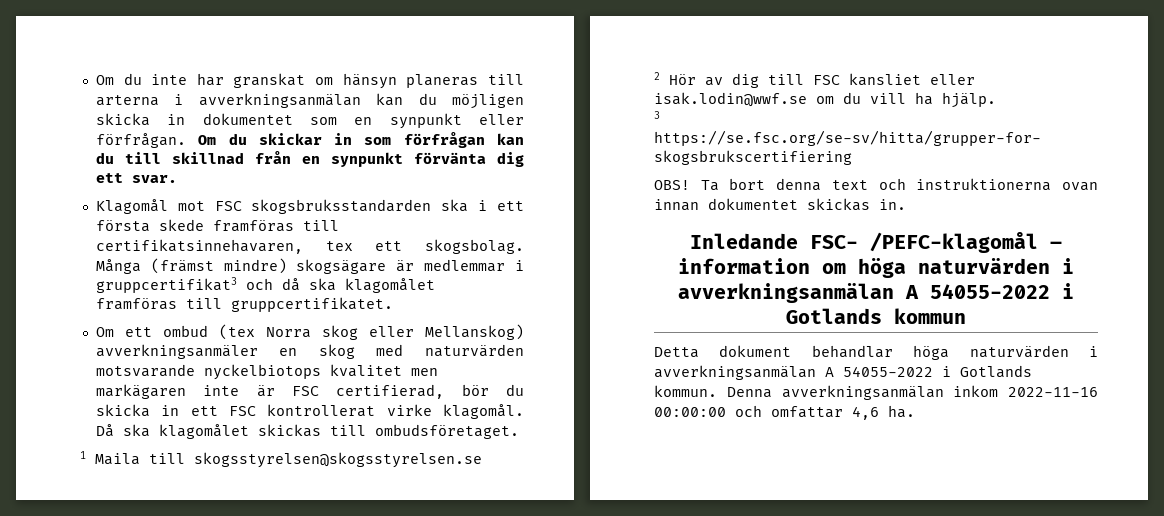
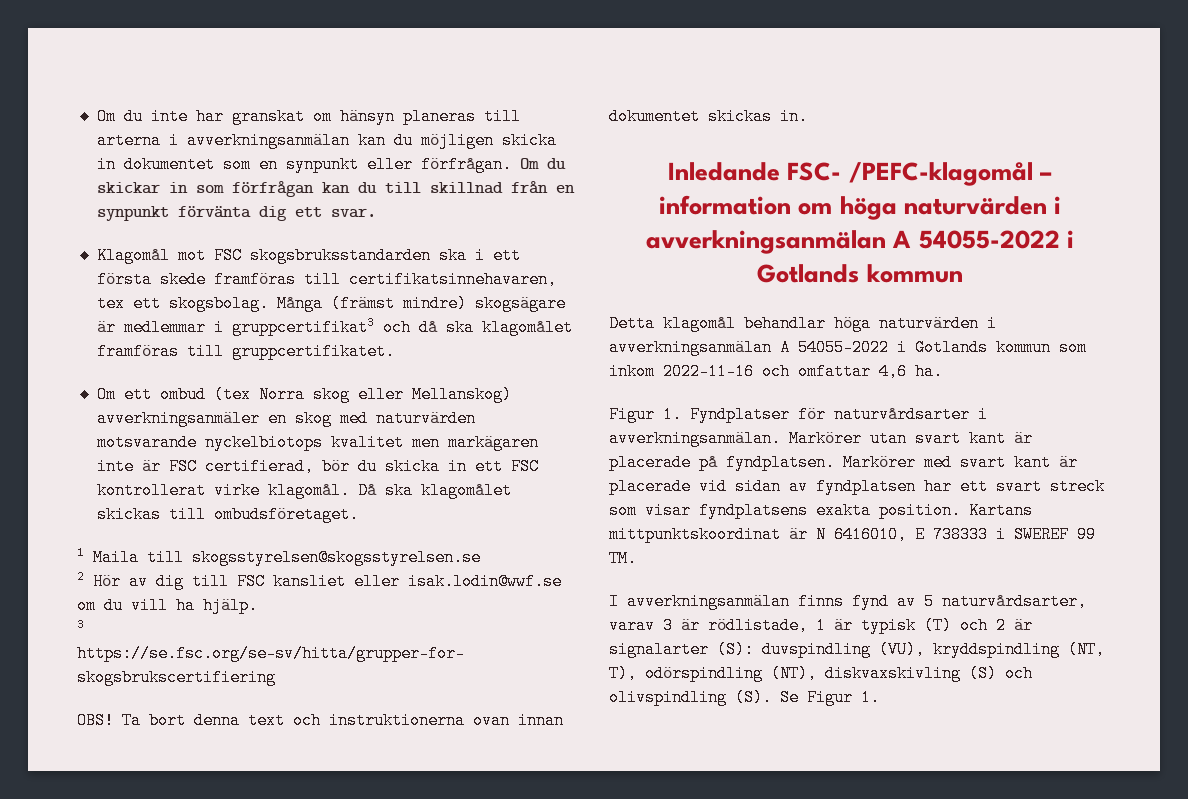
[719,345,792,357] dokument -> [663,315,736,332] klagomål
[654,385,944,400] kommun. Denna avverkningsanmälan -> [996,339,1087,356] kommun som
[654,407,726,417] 00:00:00 -> (754, 371) none
(915, 411) none -> [609,406,988,423] [609,430,1033,447] [609,454,1078,471] [609,478,1105,495] [609,502,1033,519] [609,526,1096,543] [609,550,637,567] [609,593,1087,610] [609,617,1033,634] [609,641,1105,658] [609,665,1033,682] [609,689,880,706] // Figur 1. Fyndplatser för naturvårdsarter i avverkningsanmälan. Markörer utan svart kant är placerade på fyndplatsen. Markörer med svart kant är placerade vid sidan av fyndplatsen har ett svart streck som visar fyndplatsens exakta position. Kartans mittpunktskoordinat är N 6416010, E 738333 i SWEREF 99 TM. // I avverkningsanmälan finns fynd av 5 naturvårdsarter, varav 3 är rödlistade, 1 är typisk (T) och 2 är signalarter (S): duvspindling (VU), kryddspindling (NT, T), odörspindling (NT), diskvaxskivling (S) och olivspindling (S). Se Figur 1.

